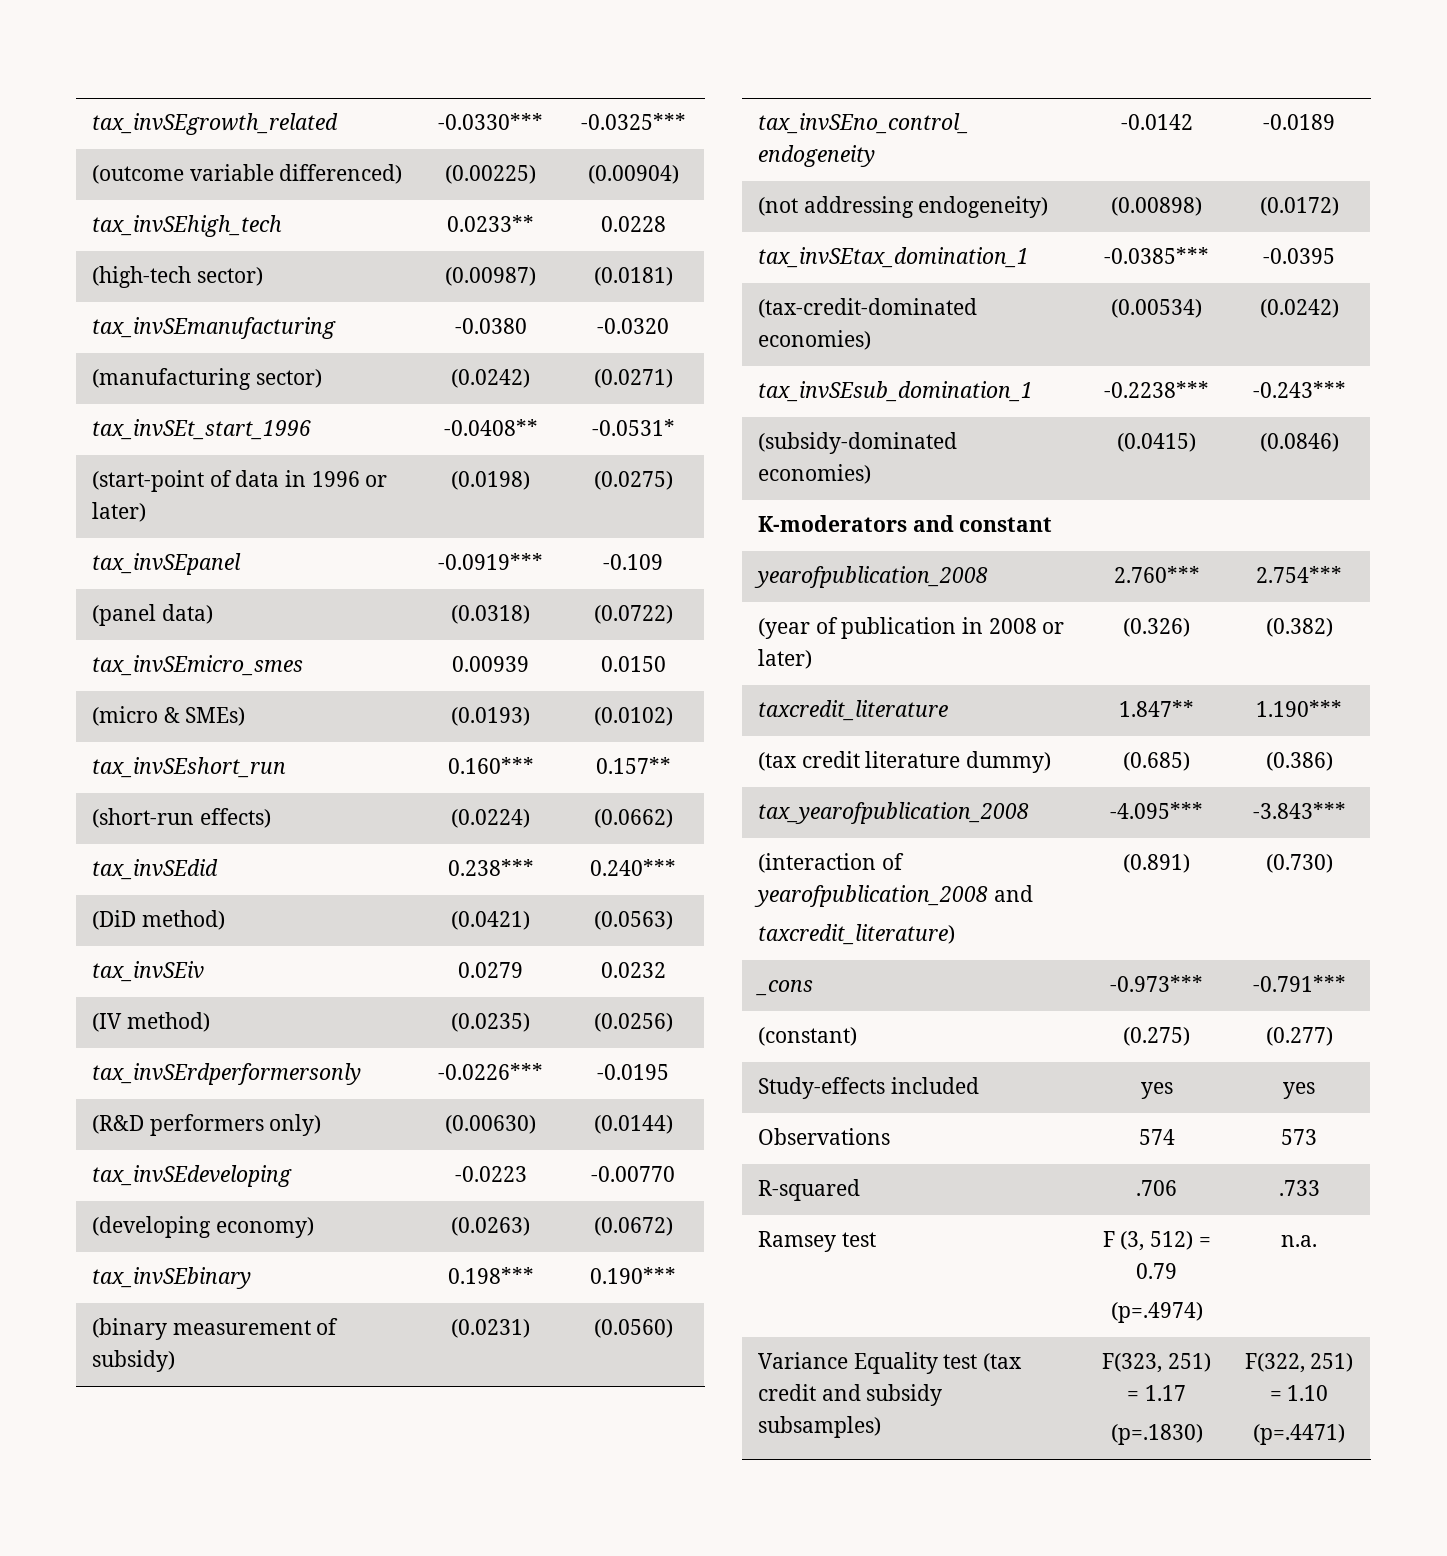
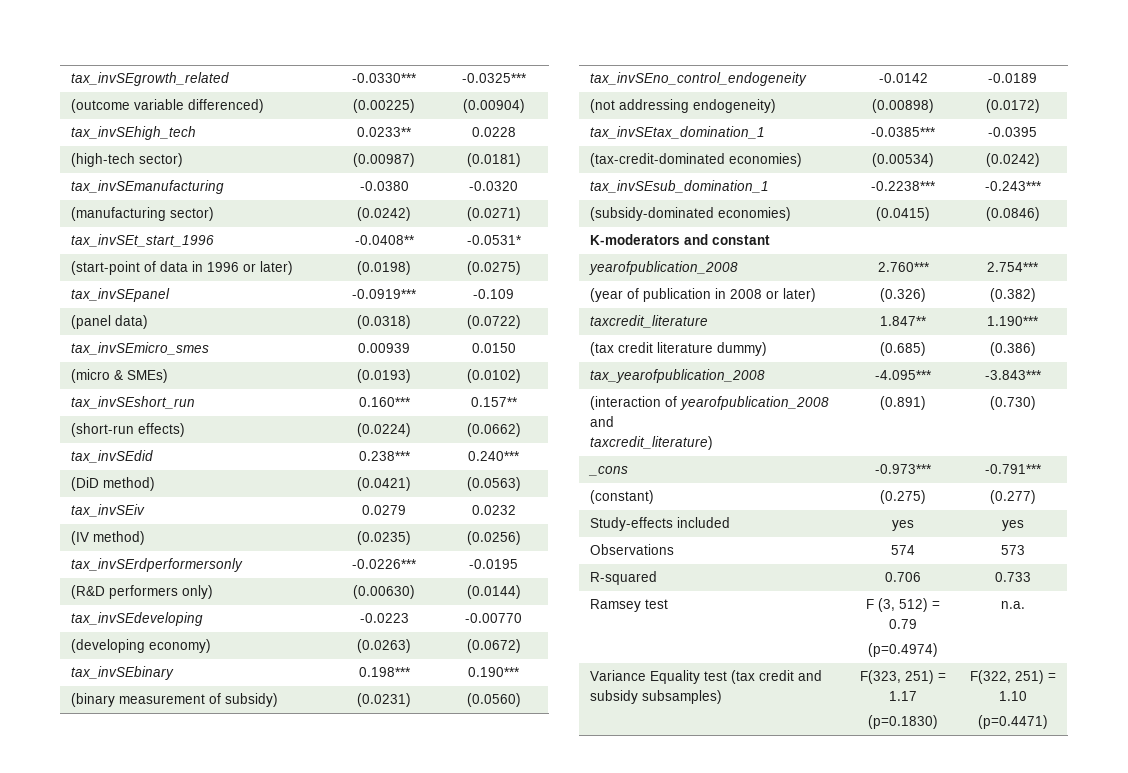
[1136,1180,1177,1196] [1278,1180,1320,1196] .706 | .733 -> [885,572,921,582] [994,572,1031,582] 0.706 | 0.733
[1110,1302,1203,1323] (p=.4974) -> [868,643,938,657] (p=0.4974)
[1110,1424,1203,1445] (p=.1830) -> [868,715,938,729] (p=0.1830)
[1253,1424,1345,1445] (p=.4471) -> [977,715,1048,729] (p=0.4471)

